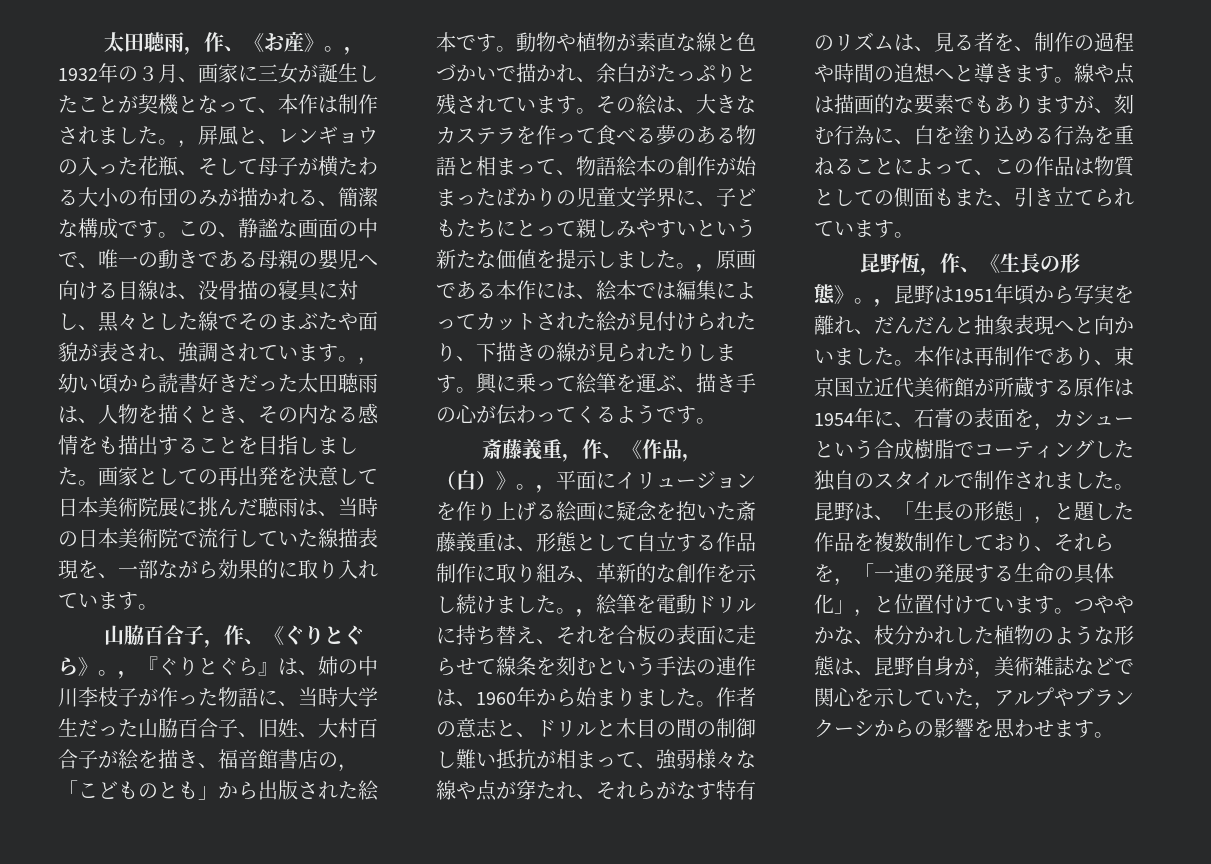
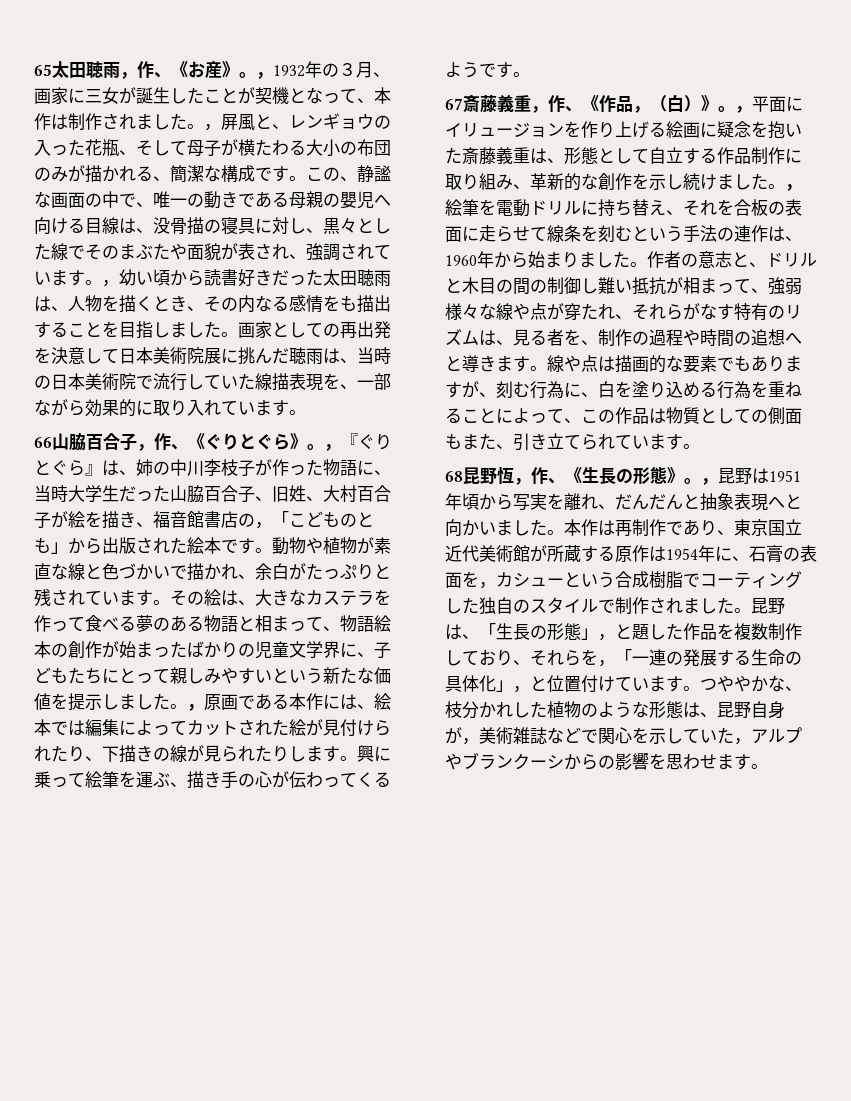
(104, 42) none -> [34,64,52,76] 65
(158, 607) none -> [34,437,52,448] 66
(716, 421) none -> [445,98,463,110] 67
(914, 235) none -> [445,471,463,482] 68

